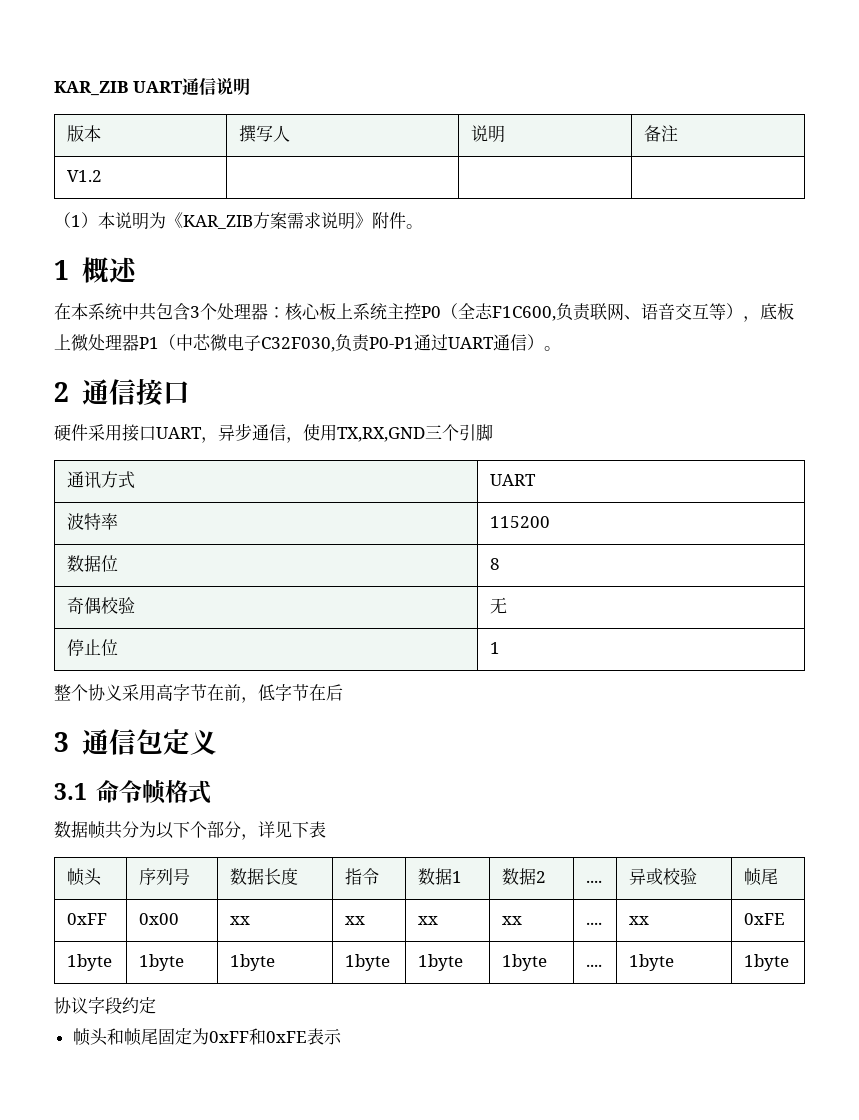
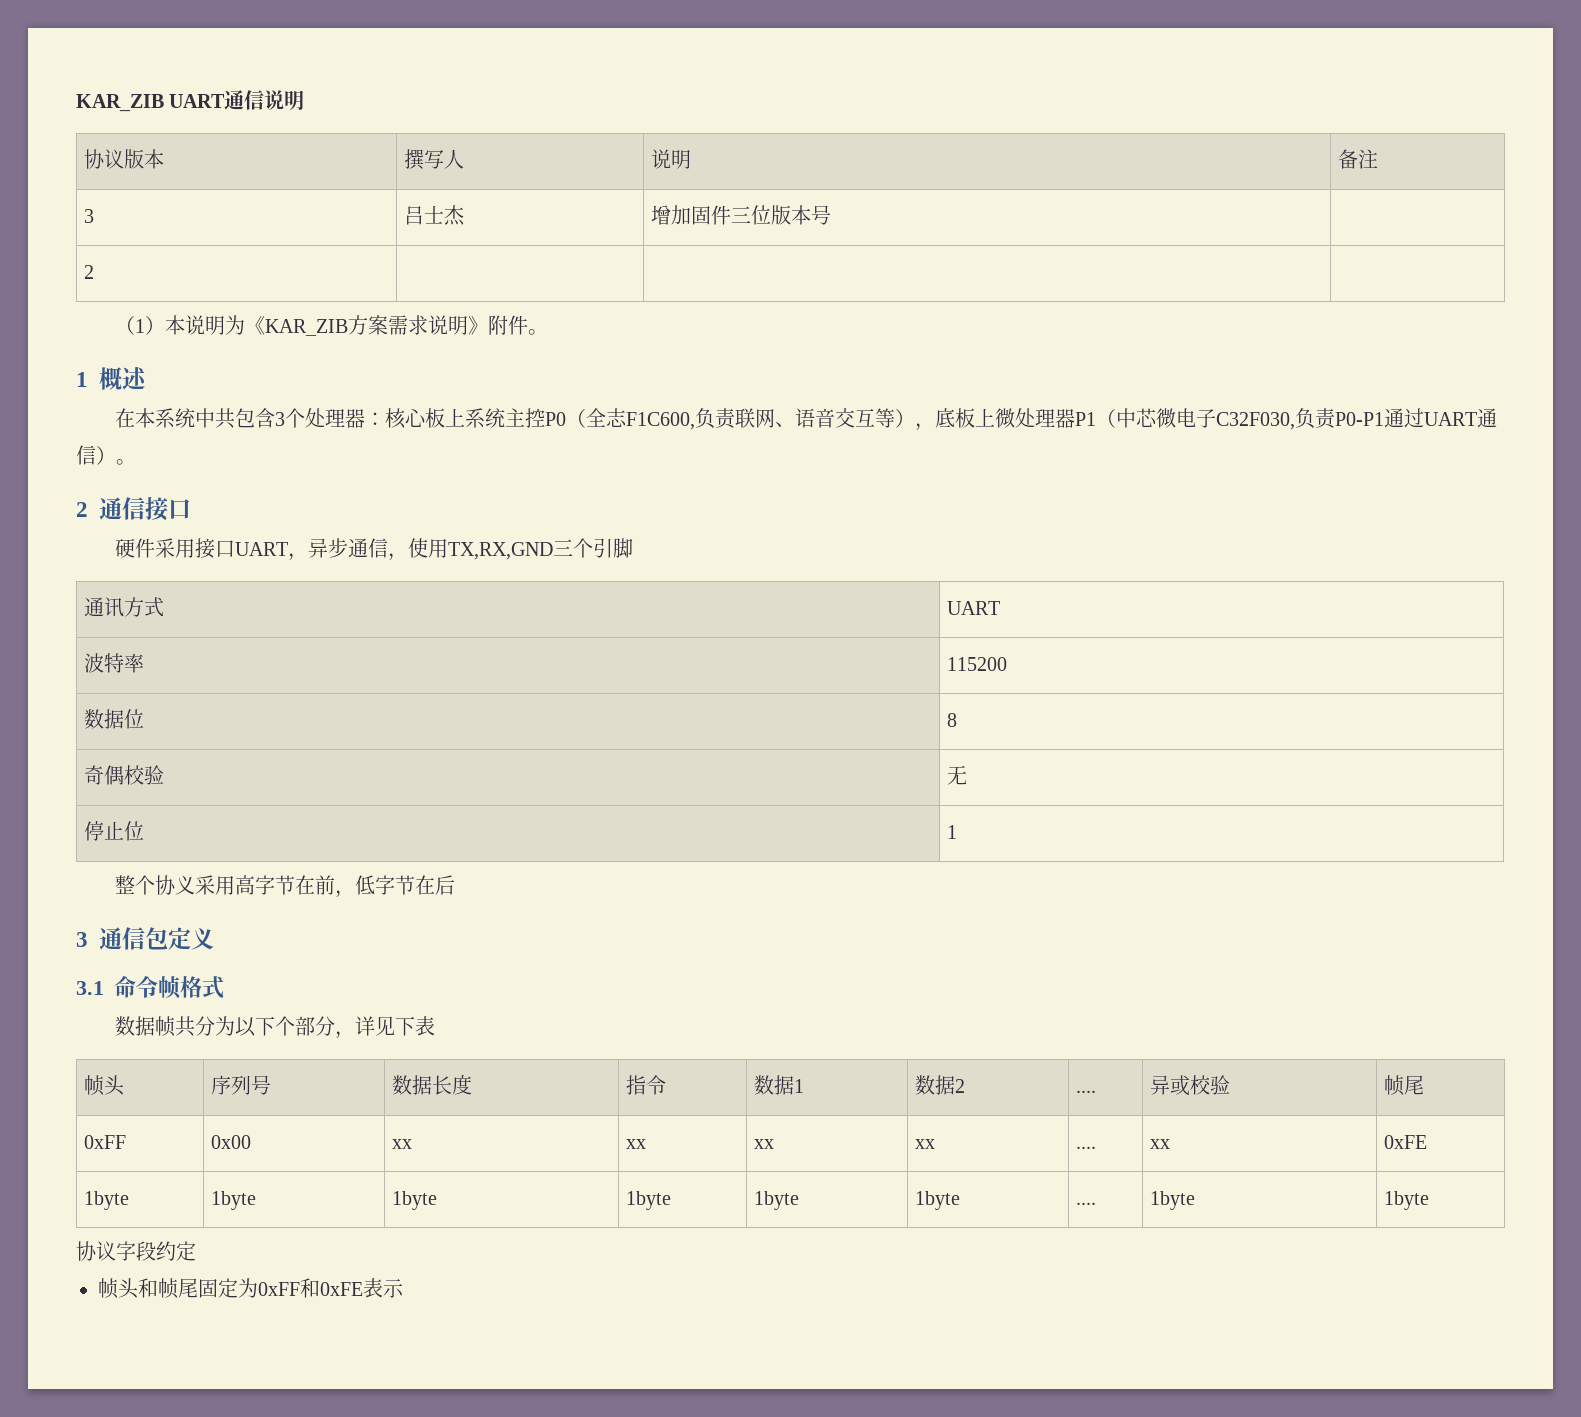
(250, 86) none -> [84,149,125,169] 协议
[66,170,102,182] V1.2 -> [84,209,95,223] [404,205,466,226] [651,205,832,225] [84,265,95,279] 3 | 吕士杰 | 增加固件三位版本号 | // 2

